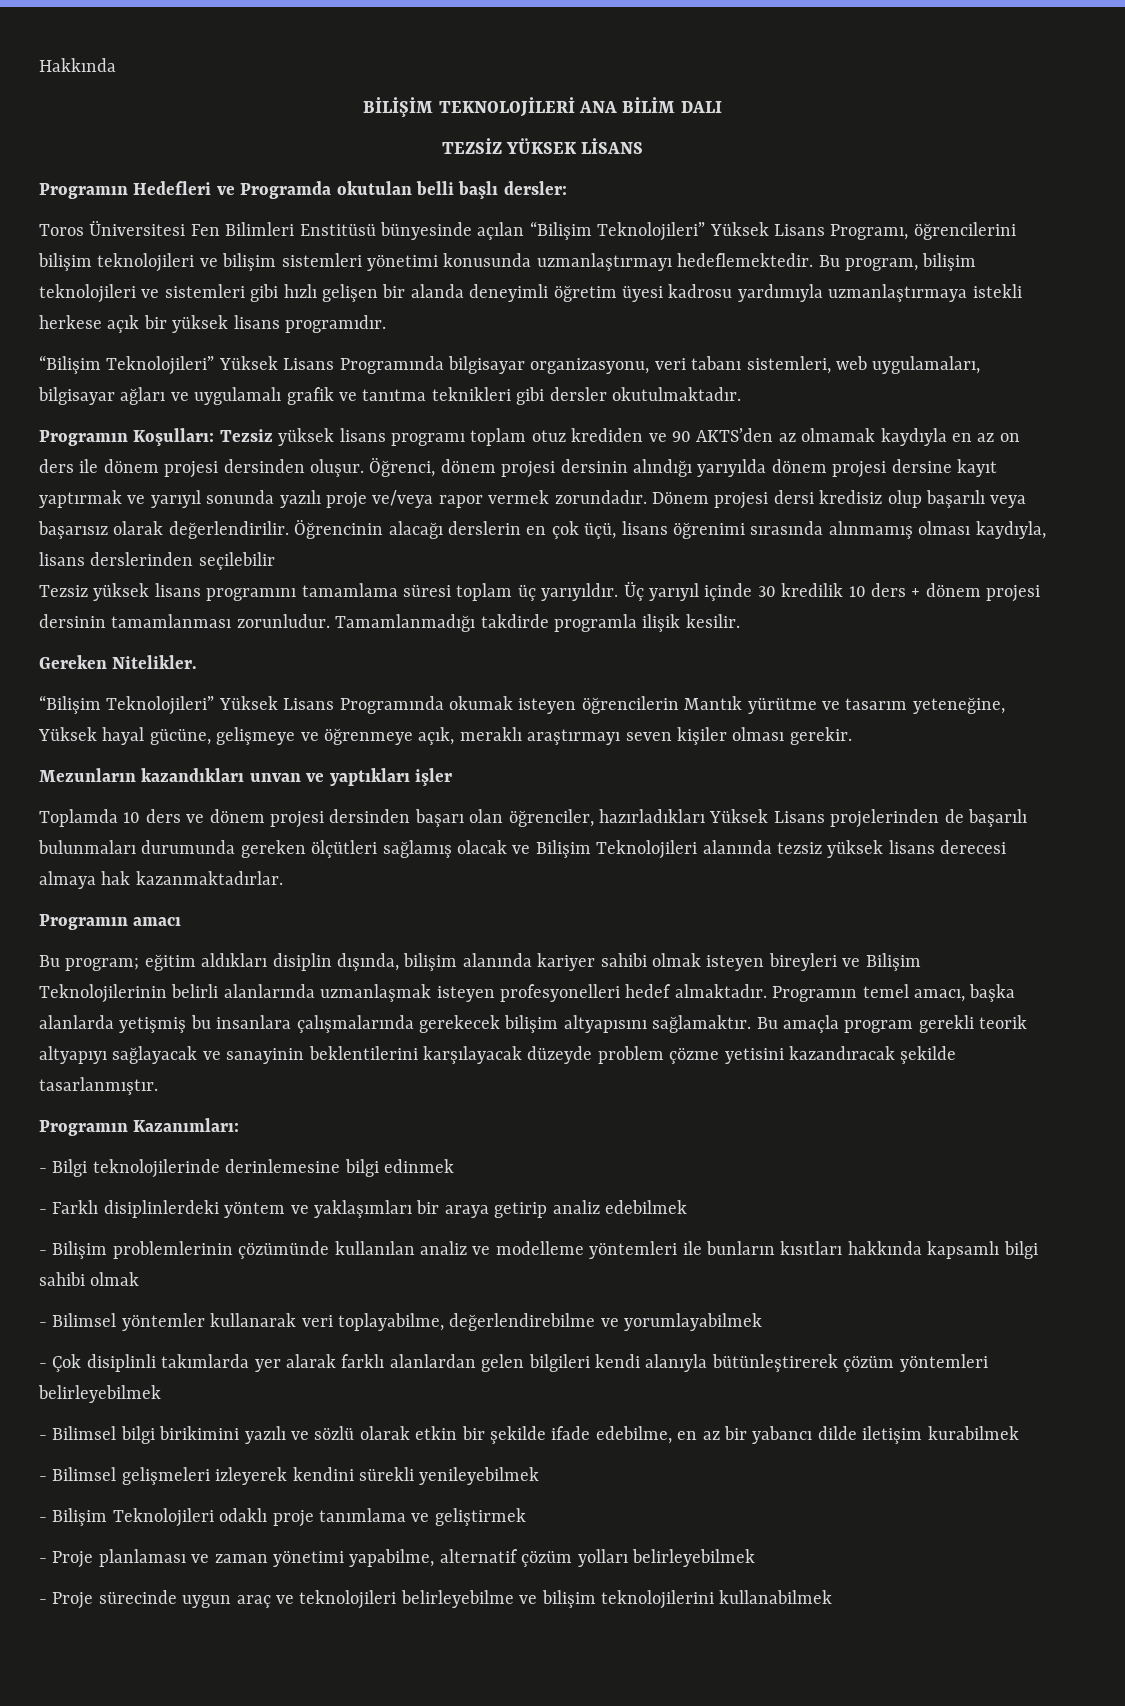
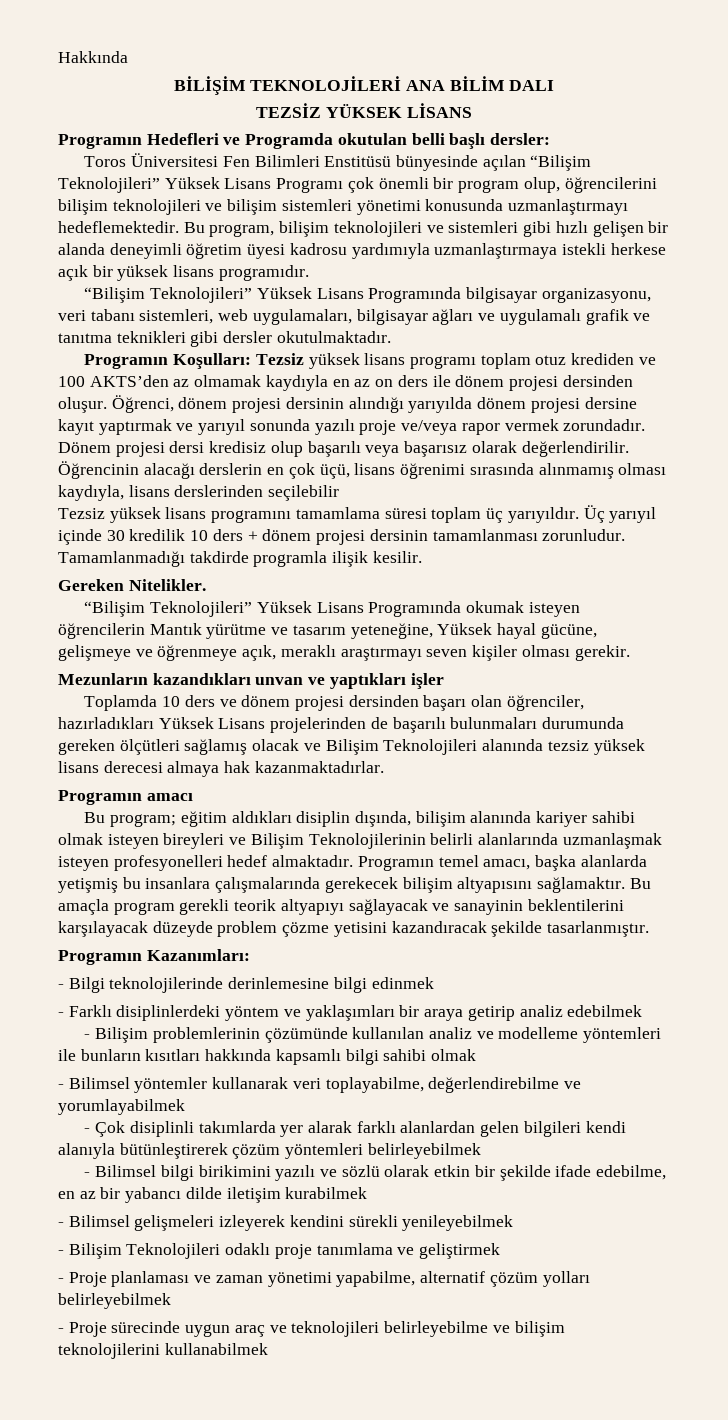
[830,224,909,240] Programı, -> [276,177,560,193] Programı çok önemli bir program olup,
[671,431,691,442] 90 -> [58,376,85,387] 100

